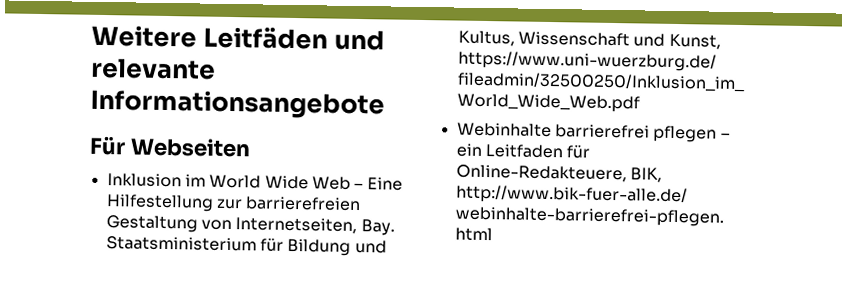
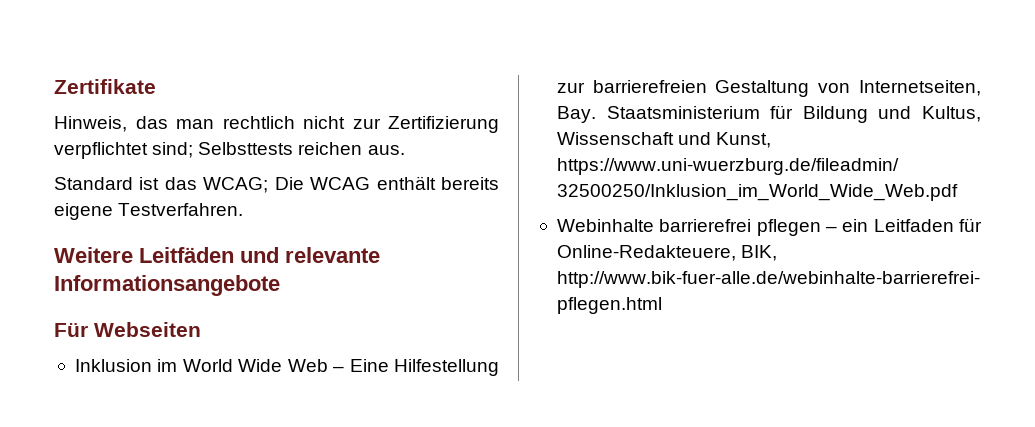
(91, 36) none -> [54,79,156,94] [54,116,499,133] [54,142,405,159] [54,176,499,193] [54,203,244,220] Zertifikate // Hinweis, das man rechtlich nicht zur Zertifizierung verpflichtet sind; Selbsttests reichen aus. // Standard ist das WCAG; Die WCAG enthält bereits eigene Testverfahren. //

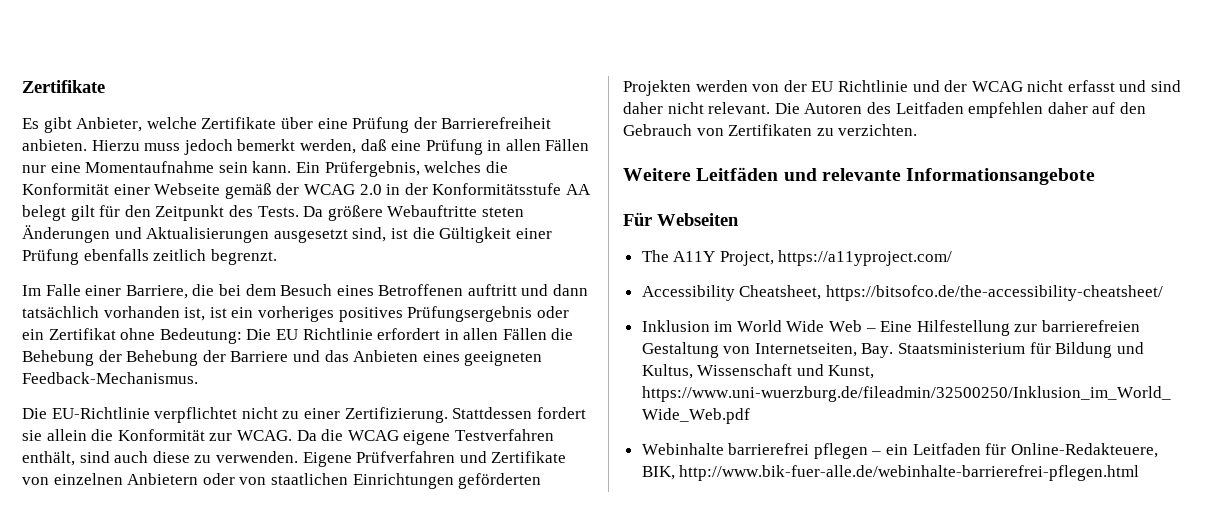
[54,116,499,133] [54,142,405,159] [54,176,499,193] [54,203,244,220] Hinweis, das man rechtlich nicht zur Zertifizierung verpflichtet sind; Selbsttests reichen aus. // Standard ist das WCAG; Die WCAG enthält bereits eigene Testverfahren. -> [22,117,552,133] [22,139,590,155] [22,161,508,177] [22,183,591,199] [22,205,524,221] [22,225,552,243] [22,249,277,265] [22,284,589,299] [22,306,569,322] [22,328,574,344] [22,350,543,366] [22,372,198,384] [22,407,586,423] [22,429,554,445] [22,451,567,467] [22,473,542,489] [623,80,1182,96] [623,102,1146,118] [623,124,918,136] Es gibt Anbieter, welche Zertifikate über eine Prüfung der Barrierefreiheit anbieten. Hierzu muss jedoch bemerkt werden, daß eine Prüfung in allen Fällen nur eine Momentaufnahme sein kann. Ein Prüfergebnis, welches die Konformität einer Webseite gemäß der WCAG 2.0 in der Konformitätsstufe AA belegt gilt für den Zeitpunkt des Tests. Da größere Webauftritte steten Änderungen und Aktualisierungen ausgesetzt sind, ist die Gültigkeit einer Prüfung ebenfalls zeitlich begrenzt. // Im Falle einer Barriere, die bei dem Besuch eines Betroffenen auftritt und dann tatsächlich vorhanden ist, ist ein vorheriges positives Prüfungsergebnis oder ein Zertifikat ohne Bedeutung: Die EU Richtlinie erfordert in allen Fällen die Behebung der Behebung der Barriere und das Anbieten eines geeigneten Feedback-Mechanismus. // Die EU-Richtlinie verpflichtet nicht zu einer Zertifizierung. Stattdessen fordert sie allein die Konformität zur WCAG. Da die WCAG eigene Testverfahren enthält, sind auch diese zu verwenden. Eigene Prüfverfahren und Zertifikate von einzelnen Anbietern oder von staatlichen Einrichtungen geförderten Projekten werden von der EU Richtlinie und der WCAG nicht erfasst und sind daher nicht relevant. Die Autoren des Leitfaden empfehlen daher auf den Gebrauch von Zertifikaten zu verzichten.
(201, 329) none -> [641,250,953,266] [641,285,1163,301] // The A11Y Project, https://a11yproject.com/ // Accessibility Cheatsheet, https://bitsofco.de/the-accessibility-cheatsheet/

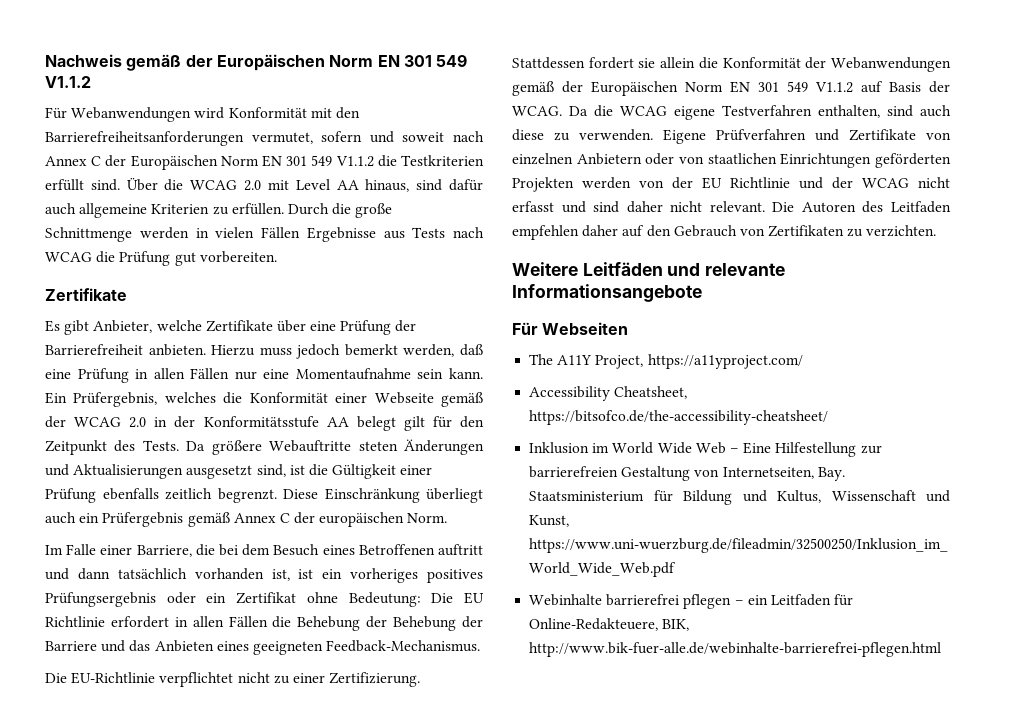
(22, 86) none -> [45,54,468,71] [45,76,91,88] [45,107,360,122] [45,131,485,146] [45,155,484,170] [45,178,483,192] [45,203,393,218] [45,227,484,242] [45,251,277,266] Nachweis gemäß der Europäischen Norm EN 301 549 V1.1.2 // Für Webanwendungen wird Konformität mit den Barrierefreiheitsanforderungen vermutet, sofern und soweit nach Annex C der Europäischen Norm EN 301 549 V1.1.2 die Testkriterien erfüllt sind. Über die WCAG 2.0 mit Level AA hinaus, sind dafür auch allgemeine Kriterien zu erfüllen. Durch die große Schnittmenge werden in vielen Fällen Ergebnisse aus Tests nach WCAG die Prüfung gut vorbereiten. //
(277, 257) none -> [283,488,483,503] [45,512,448,527] Diese Einschränkung überliegt auch ein Prüfergebnis gemäß Annex C der europäischen Norm.
[209,433,233,441] zur -> [805,57,951,72] [512,81,950,96] der Webanwendungen gemäß der Europäischen Norm EN 301 549 V1.1.2 auf Basis der
[22,451,75,466] enthält, -> [818,105,880,118] enthalten,

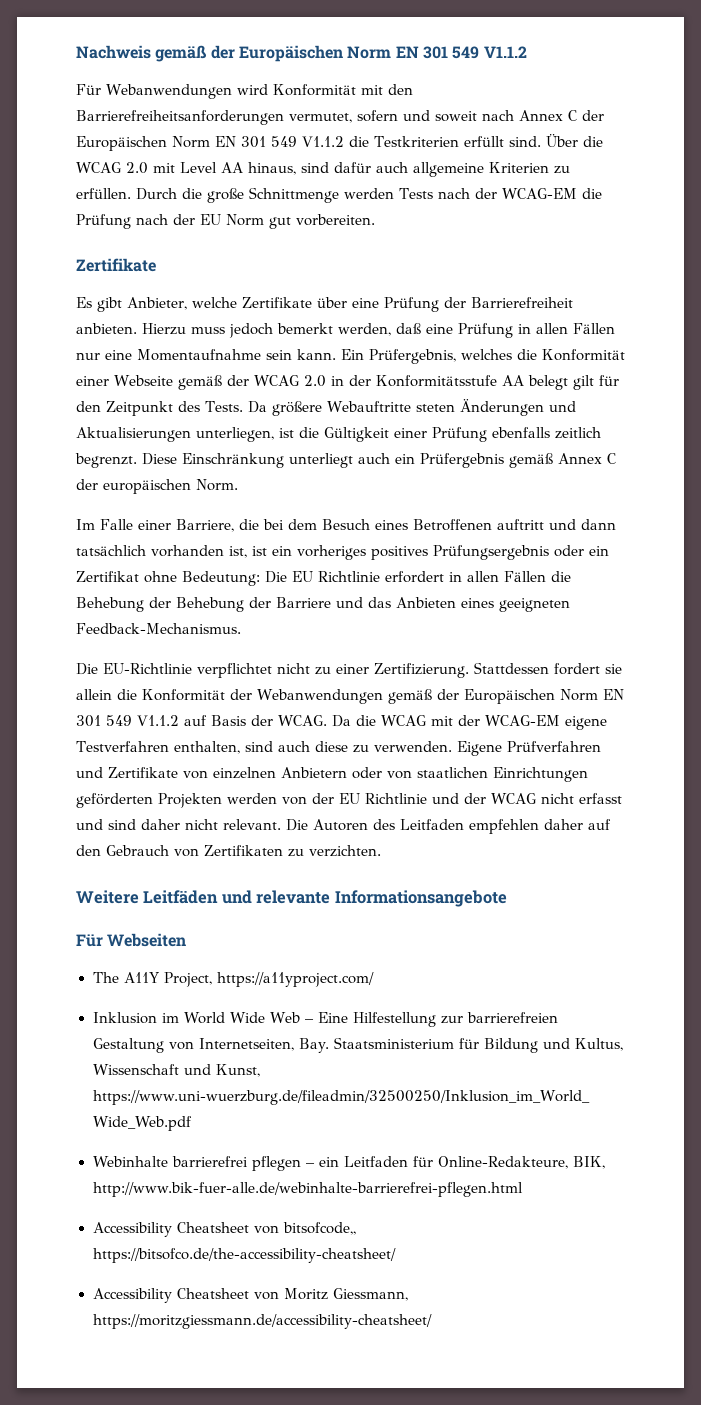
[195,227,484,242] [45,251,171,266] in vielen Fällen Ergebnisse aus Tests nach WCAG die Prüfung -> [399,188,602,199] [76,214,264,229] Tests nach der WCAG-EM die Prüfung nach der EU Norm
[186,464,286,479] ausgesetzt sind, -> [196,427,274,442] unterliegen,
[426,488,483,503] überliegt -> [289,453,353,468] unterliegt
(667, 111) none -> [431,715,560,726] mit der WCAG-EM
[529,386,688,401] [529,410,829,425] // Accessibility Cheatsheet, https://bitsofco.de/the-accessibility-cheatsheet/ -> (374, 979) none
[529,618,659,631] Online-Redakteuere, -> [438,1156,569,1169] Online-Redakteure,
(942, 649) none -> [92,1222,356,1237] [92,1248,396,1263] [92,1288,408,1303] [92,1314,432,1329] // Accessibility Cheatsheet von bitsofcode,, https://bitsofco.de/the-accessibility-cheatsheet/ // Accessibility Cheatsheet von Moritz Giessmann, https://moritzgiessmann.de/accessibility-cheatsheet/

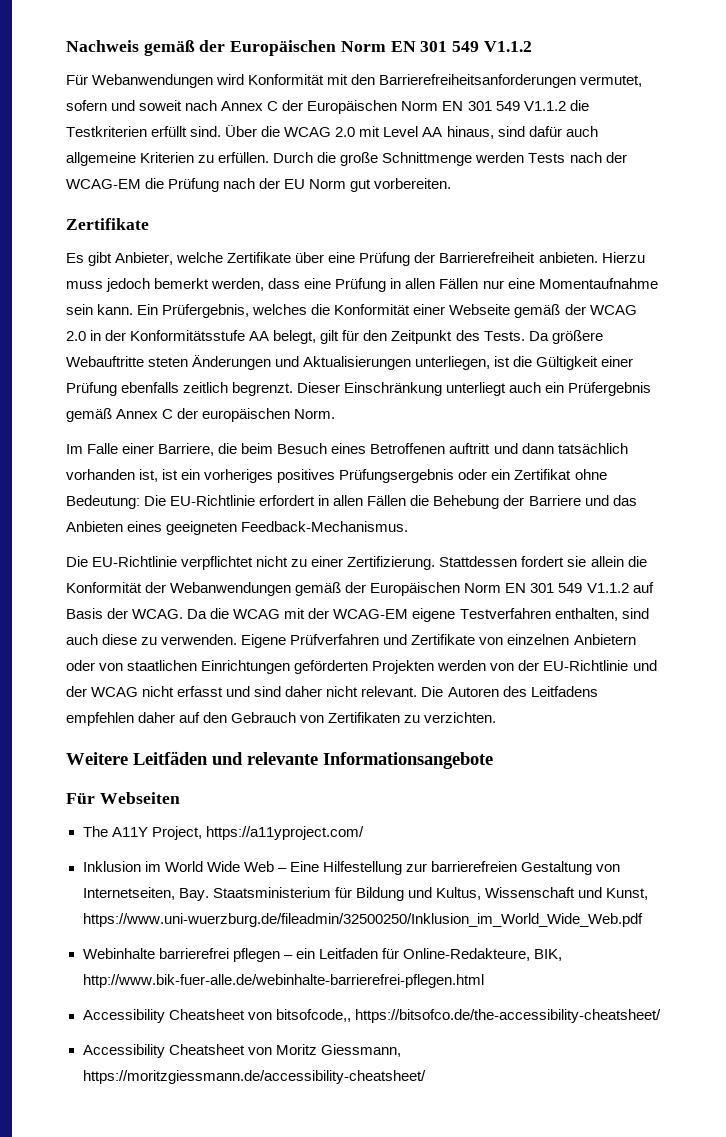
[396,323,421,334] daß -> [268,278,301,289] dass
[527,375,568,390] belegt -> [273,330,317,344] belegt,
[142,453,177,465] Diese -> [297,382,341,393] Dieser
[263,519,317,530] bei dem -> [241,443,274,454] beim
[292,571,380,582] EU Richtlinie -> [170,495,256,506] EU-Richtlinie
[176,597,271,612] Behebung der -> (525, 500) none
[339,793,427,804] EU Richtlinie -> [543,660,629,671] EU-Richtlinie
[400,819,464,830] Leitfaden -> [530,686,598,697] Leitfadens

